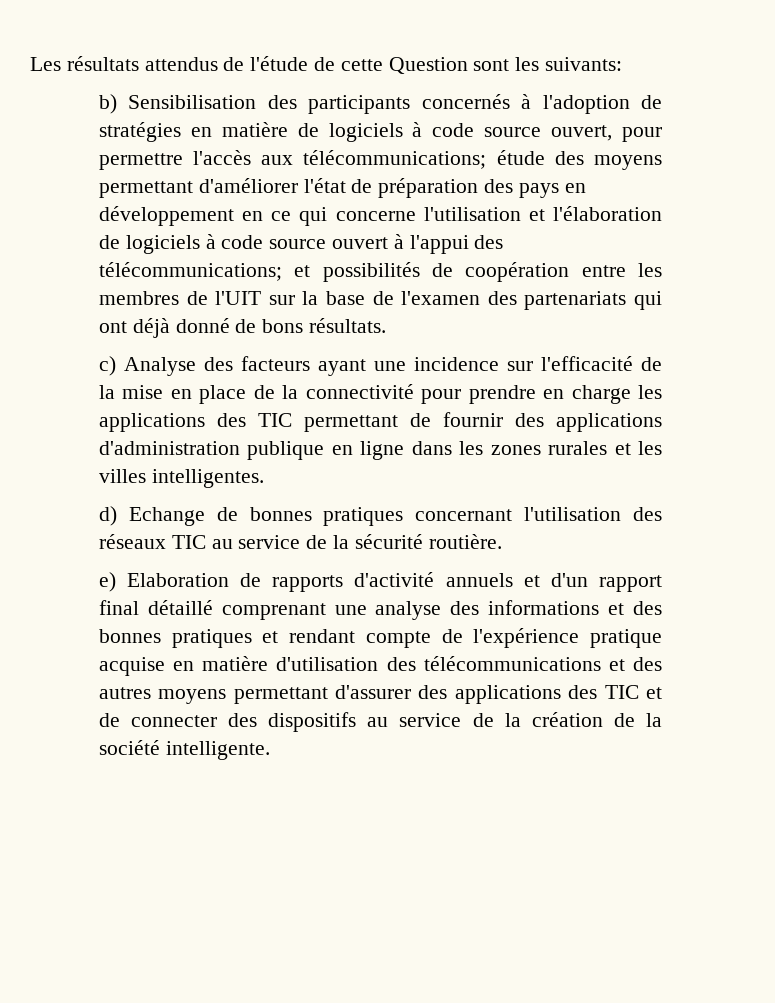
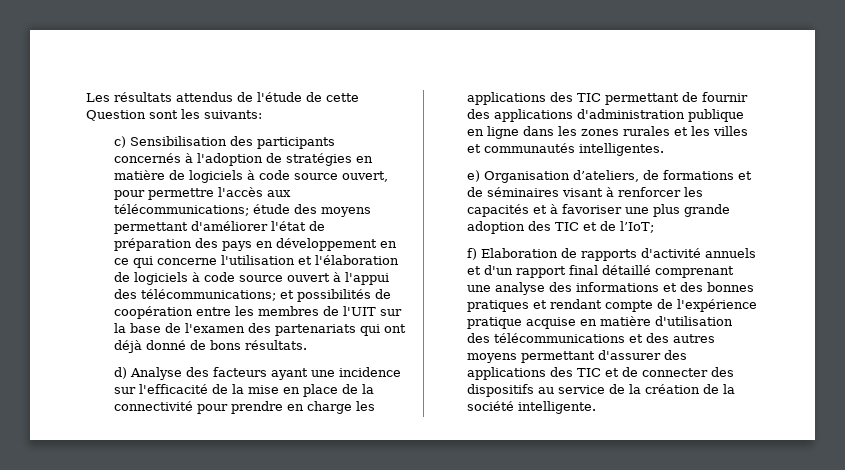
[98,94,117,114] b) -> [114,136,127,148] c)
[98,356,116,376] c) -> [114,367,128,379] d)
(146, 476) none -> [467,143,576,153] et communautés
[98,506,662,526] [98,534,502,549] [98,572,116,592] d) Echange de bonnes pratiques concernant l'utilisation des réseaux TIC au service de la sécurité routière. // e) -> [467,170,753,183] [467,187,704,197] [467,204,731,217] [467,221,655,234] [467,248,478,260] e) Organisation d’ateliers, de formations et de séminaires visant à renforcer les capacités et à favoriser une plus grande adoption des TIC et de l’IoT; // f)

